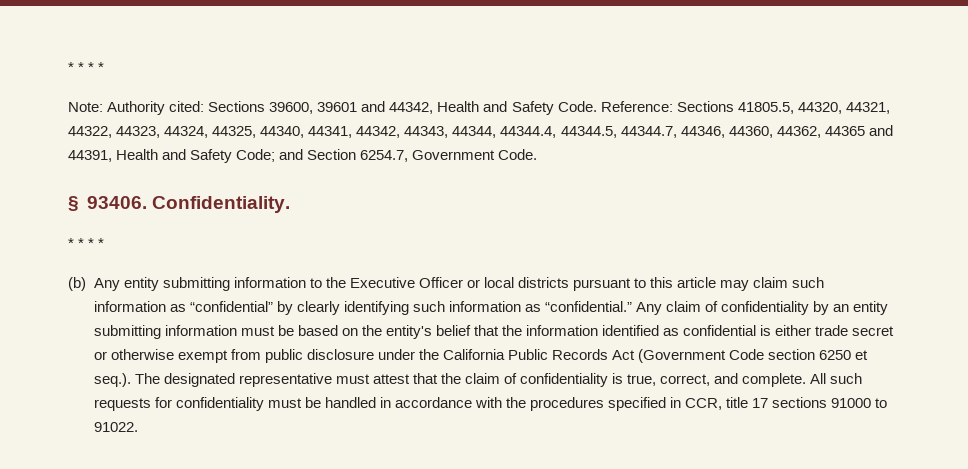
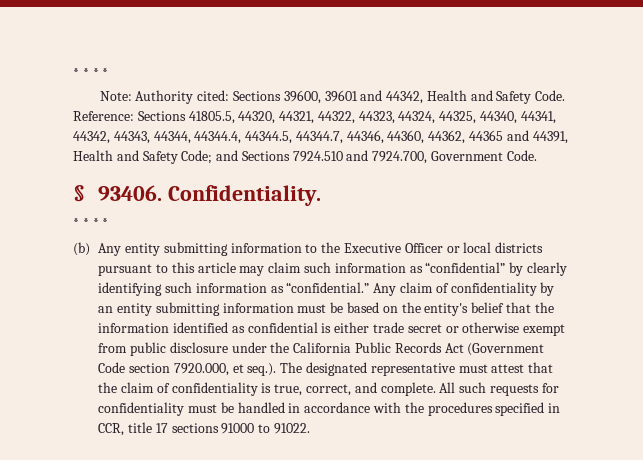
[307,149,409,162] Section 6254.7, -> [241,150,428,164] Sections 7924.510 and 7924.700,
[819,350,852,360] 6250 -> [173,363,229,376] 7920.000,

